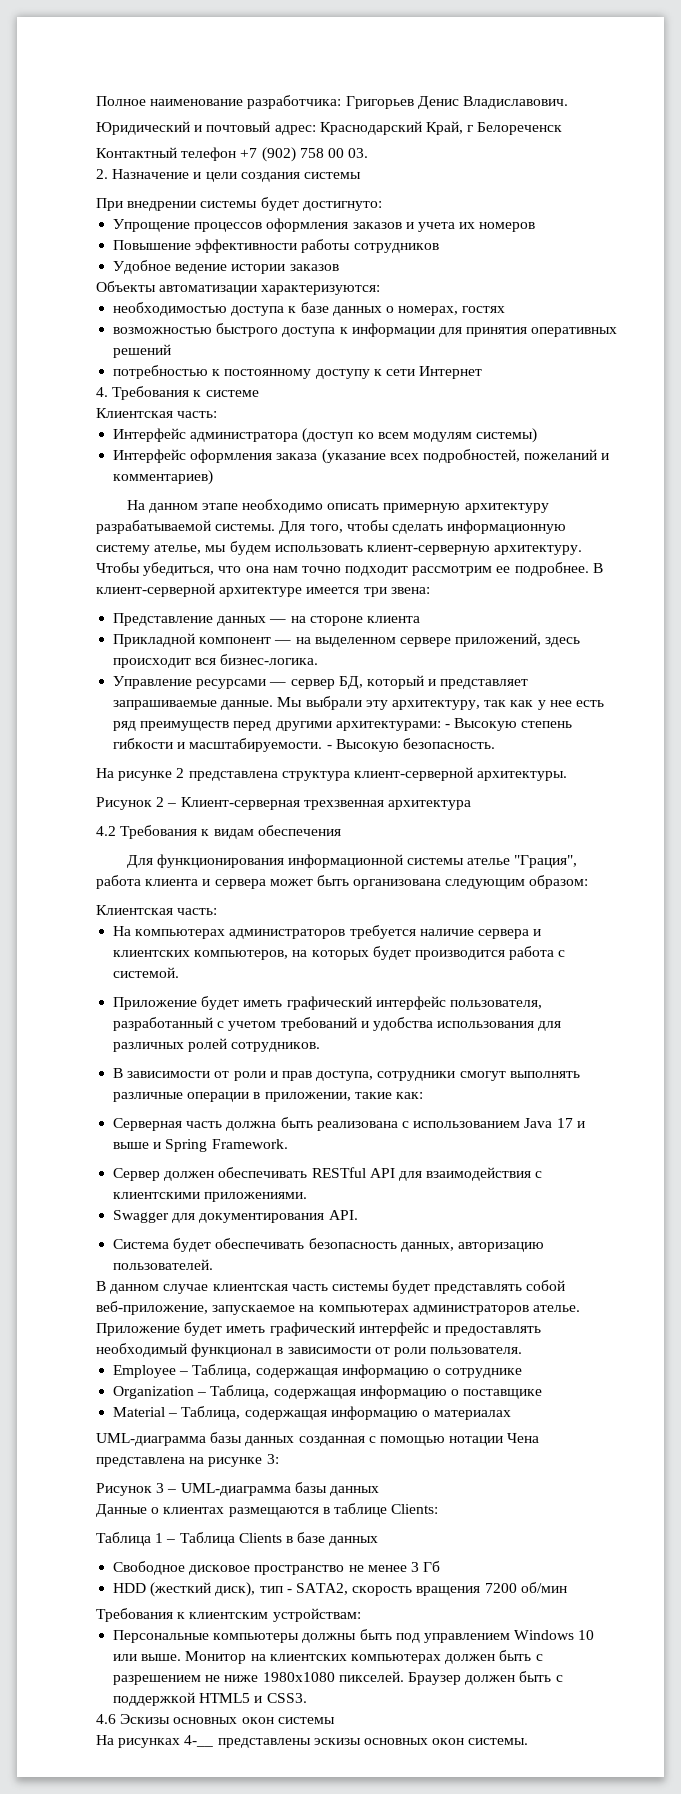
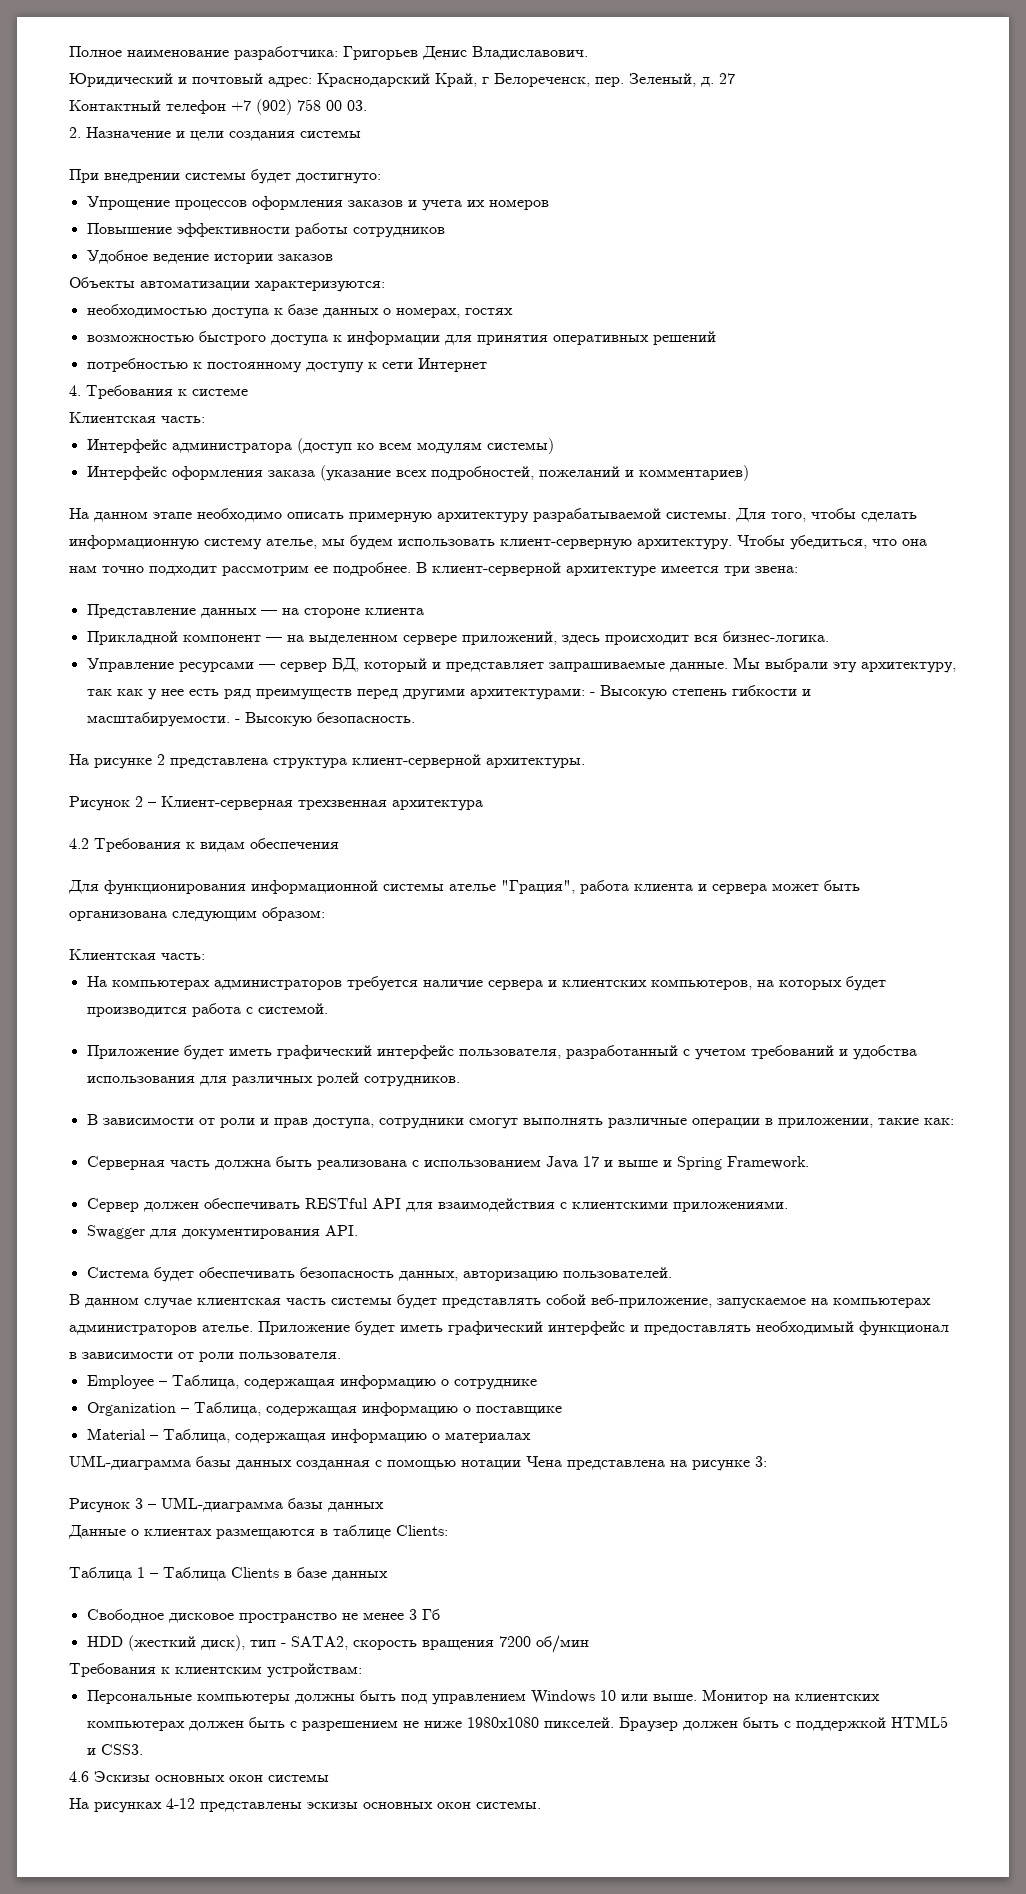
[477,122,563,135] Белореченск -> [494,73,735,87] Белореченск, пер. Зеленый, д. 27
[184,1735,214,1747] 4-__ -> [166,1798,195,1809] 4-12

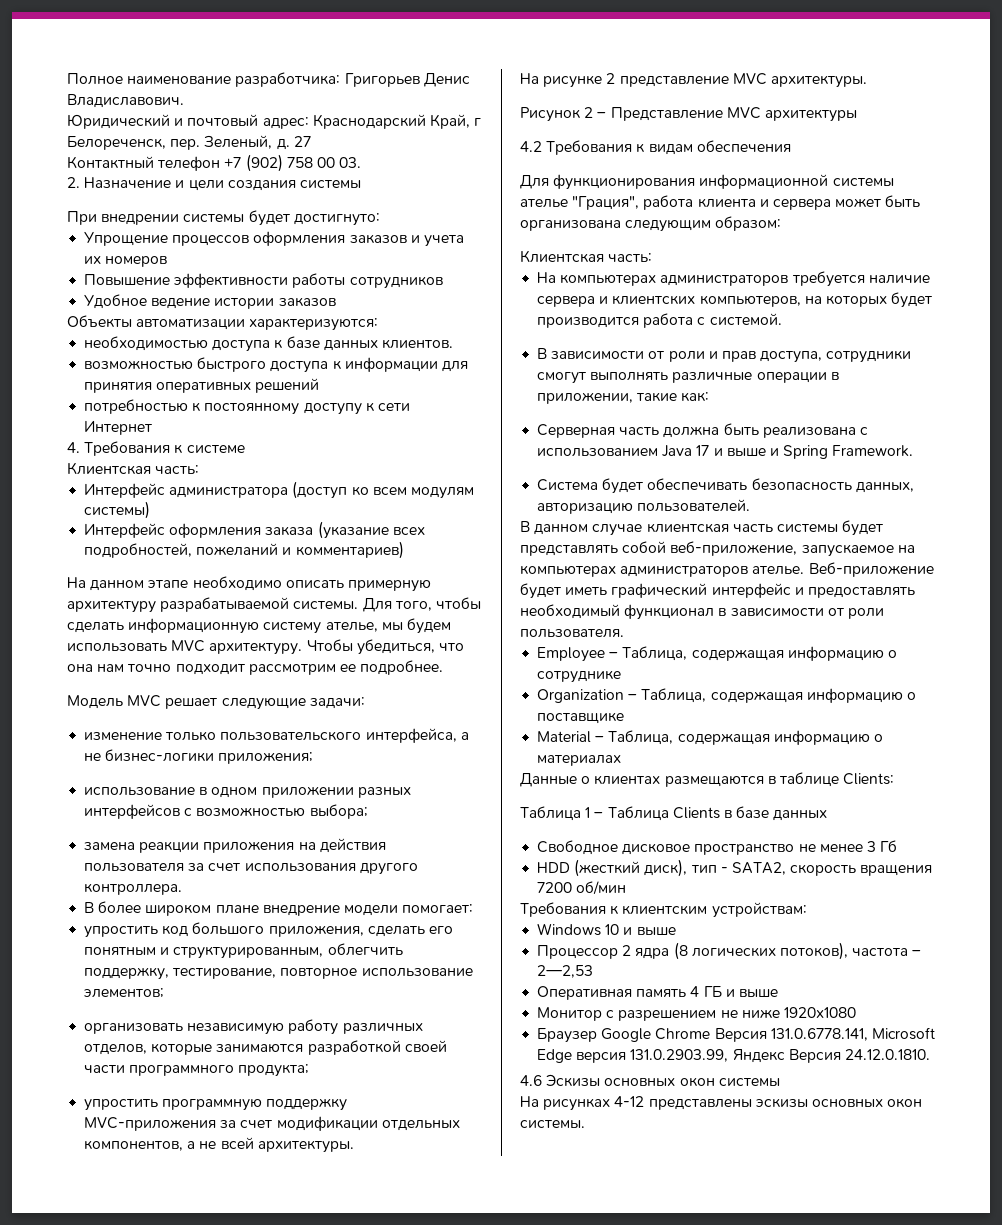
[382,307,513,318] о номерах, гостях -> [381,339,453,349] клиентов.
[500,539,632,550] клиент-серверную -> [171,640,206,652] MVC
[416,562,798,577] [86,604,424,618] [86,631,829,645] [86,657,956,673] [86,685,811,700] [86,712,415,727] В клиент-серверной архитектуре имеется три звена: // Представление данных — на стороне клиента // Прикладной компонент — на выделенном сервере приложений, здесь происходит вся бизнес-логика. // Управление ресурсами — сервер БД, который и представляет запрашиваемые данные. Мы выбрали эту архитектуру, так как у нее есть ряд преимуществ перед другими архитектурами: - Высокую степень гибкости и масштабируемости. - Высокую безопасность. -> [67,695,365,710] [84,728,469,743] [84,749,314,764] [84,786,411,798] [84,804,368,819] [84,838,386,853] [84,863,418,875] [84,883,183,895] [84,901,474,916] [84,922,453,938] [84,943,403,959] [84,967,473,980] [84,988,165,998] [84,1019,423,1035] [84,1040,447,1055] [84,1064,310,1077] [84,1098,348,1111] [84,1116,460,1131] [84,1137,354,1153] // Модель MVC решает следующие задачи: // изменение только пользовательского интерфейса, а не бизнес-логики приложения; // использование в одном приложении разных интерфейсов с возможностью выбора; // замена реакции приложения на действия пользователя за счет использования другого контроллера. // В более широком плане внедрение модели помогает: // упростить код большого приложения, сделать его понятным и структурированным, облегчить поддержку, тестирование, повторное использование элементов; // организовать независимую работу различных отделов, которые занимаются разработкой своей части программного продукта; // упростить программную поддержку MVC-приложения за счет модификации отдельных компонентов, а не всей архитектуры.
[170,754,481,769] представлена структура клиент-серверной -> [619,73,767,87] представление MVC
[161,796,483,811] Клиент-серверная трехзвенная архитектура -> [610,107,857,122] Представление MVC архитектуры
[86,1045,917,1060] [86,1072,460,1087] // Приложение будет иметь графический интерфейс пользователя, разработанный с учетом требований и удобства использования для различных ролей сотрудников. -> (782, 319) none
[86,1198,788,1212] [86,1225,358,1240] // Сервер должен обеспечивать RESTful API для взаимодействия с клиентскими приложениями. // Swagger для документирования API. -> (914, 451) none
[258,1321,350,1335] Приложение -> [808,562,934,577] Веб-приложение
[69,1455,767,1471] [69,1497,384,1513] // UML-диаграмма базы данных созданная с помощью нотации Чена представлена на рисунке 3: // Рисунок 3 – UML-диаграмма базы данных -> (622, 760) none
[86,1689,880,1705] [86,1716,948,1732] [86,1744,143,1755] Персональные компьютеры должны быть под управлением Windows 10 или выше. Монитор на клиентских компьютерах должен быть с разрешением не ниже 1980х1080 пикселей. Браузер должен быть с поддержкой HTML5 и CSS3. -> [537,923,676,936] [537,942,922,960] [537,965,594,978] [537,986,778,1000] [537,1007,856,1021] [537,1027,935,1043] [537,1049,930,1063] Windows 10 и выше // Процессор 2 ядра (8 логических потоков), частота – 2—2,53 // Оперативная память 4 ГБ и выше // Монитор с разрешением не ниже 1920x1080 // Браузер Google Chrome Версия 131.0.6778.141, Microsoft Edge версия 131.0.2903.99, Яндекс Версия 24.12.0.1810.

